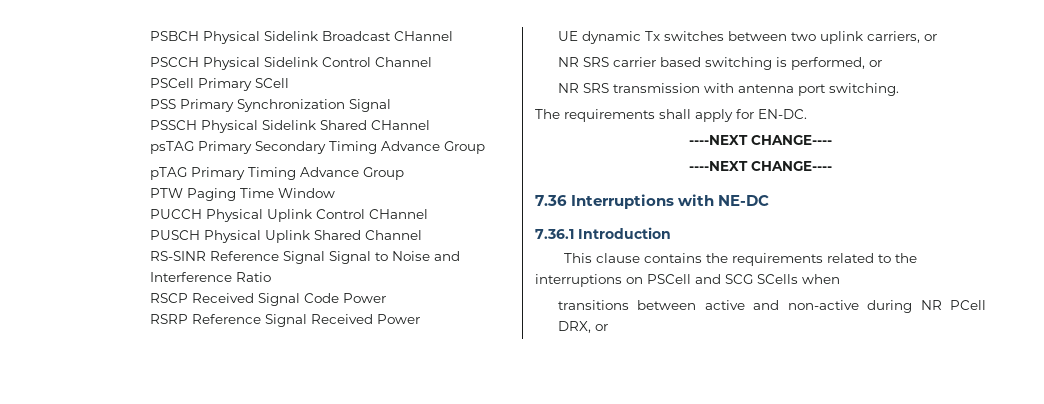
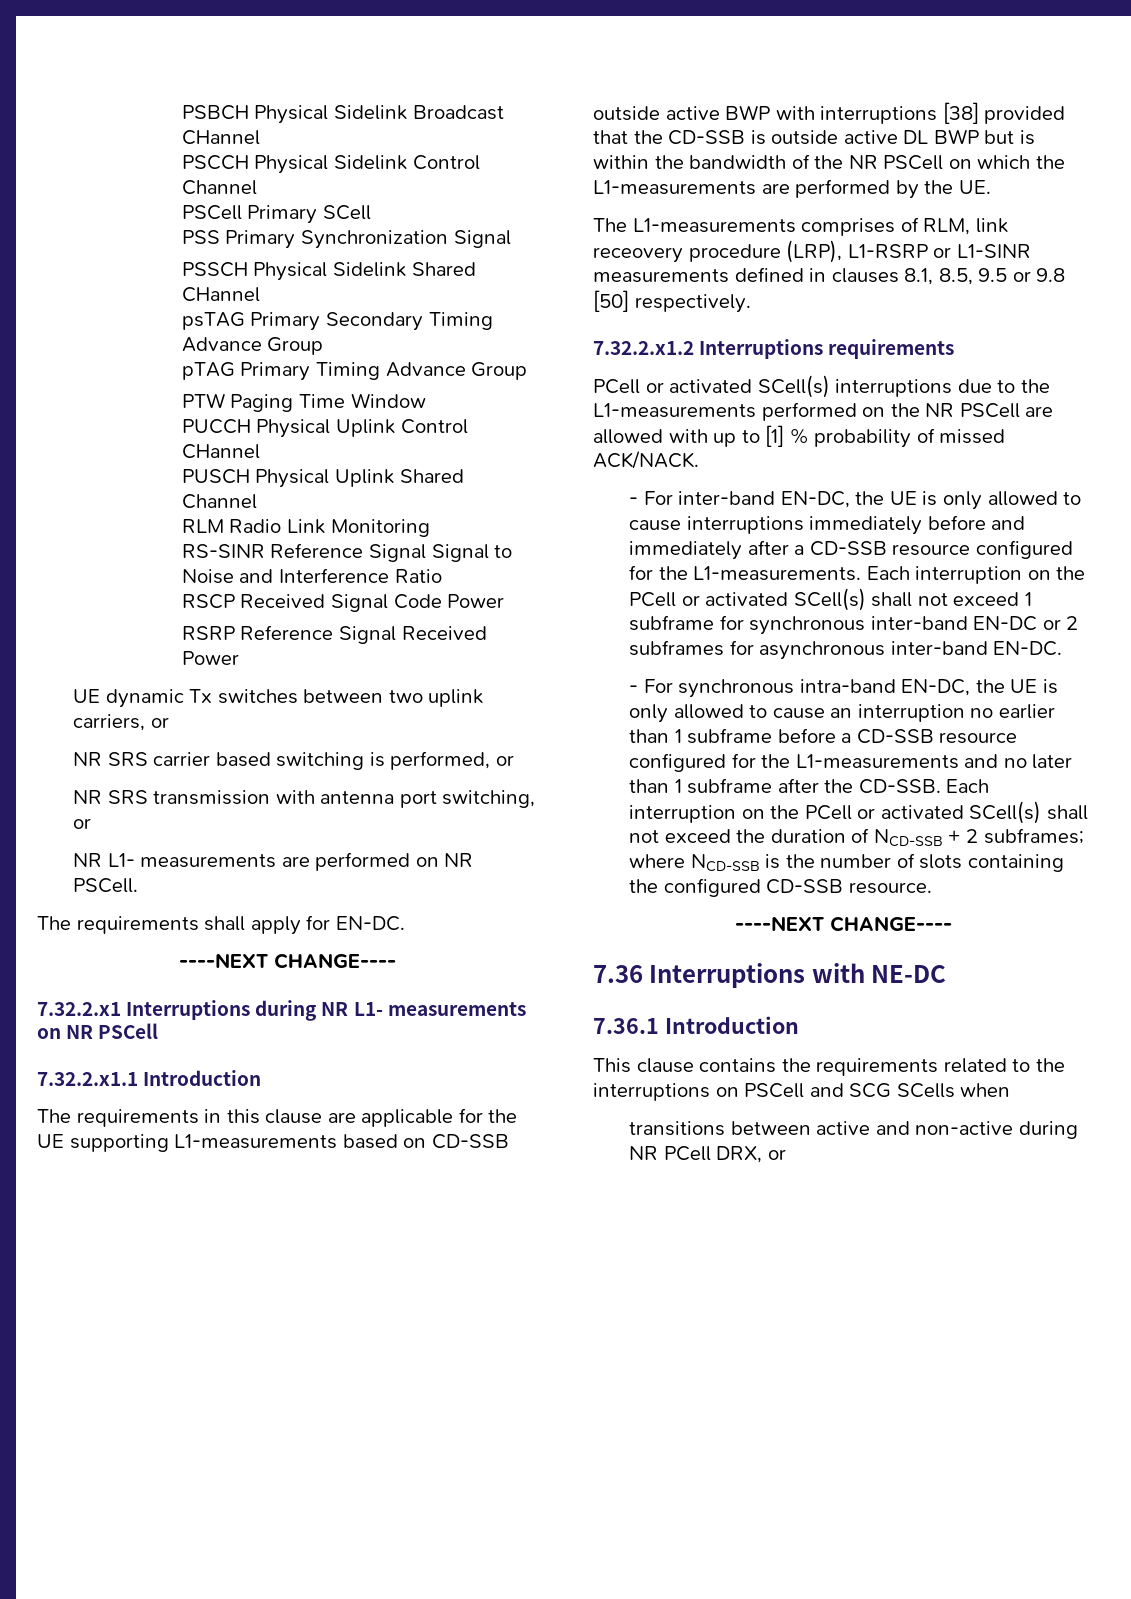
(423, 235) none -> [181,519,430,537] // RLM Radio Link Monitoring
[829,83,900,96] switching. -> [442,790,536,808] [73,818,92,829] [73,852,474,871] [73,878,139,893] switching, or // NR L1- measurements are performed on NR PSCell.
(832, 140) none -> [37,1000,526,1021] [37,1023,159,1039] [37,1070,262,1086] [37,1108,518,1127] [37,1134,509,1152] [593,102,1066,124] [593,129,1035,145] [593,154,1065,170] [593,179,991,199] [593,217,1008,236] [593,240,1031,263] [593,267,1066,285] [593,290,751,313] [593,339,955,359] [593,375,1050,398] [593,402,1054,421] [593,425,1006,448] [593,451,699,469] [629,491,1082,510] [629,515,1026,535] [629,540,1073,560] [629,565,1086,584] [629,588,1032,611] [629,615,1079,635] [629,640,1063,660] [629,679,1058,698] [629,704,1055,723] [629,728,1018,744] [629,753,1073,772] [629,778,990,794] [629,801,1088,824] [629,828,1084,847] [629,853,1064,872] [629,878,932,897] // 7.32.2.x1 Interruptions during NR L1- measurements on NR PSCell // 7.32.2.x1.1 Introduction // The requirements in this clause are applicable for the UE supporting L1-measurements based on CD-SSB outside active BWP with interruptions [38] provided that the CD-SSB is outside active DL BWP but is within the bandwidth of the NR PSCell on which the L1-measurements are performed by the UE. // The L1-measurements comprises of RLM, link receovery procedure (LRP), L1-RSRP or L1-SINR measurements defined in clauses 8.1, 8.5, 9.5 or 9.8 [50] respectively. // 7.32.2.x1.2 Interruptions requirements // PCell or activated SCell(s) interruptions due to the L1-measurements performed on the NR PSCell are allowed with up to [1] % probability of missed ACK/NACK. // - For inter-band EN-DC, the UE is only allowed to cause interruptions immediately before and immediately after a CD-SSB resource configured for the L1-measurements. Each interruption on the PCell or activated SCell(s) shall not exceed 1 subframe for synchronous inter-band EN-DC or 2 subframes for asynchronous inter-band EN-DC. // - For synchronous intra-band EN-DC, the UE is only allowed to cause an interruption no earlier than 1 subframe before a CD-SSB resource configured for the L1-measurements and no later than 1 subframe after the CD-SSB. Each interruption on the PCell or activated SCell(s) shall not exceed the duration of NCD-SSB + 2 subframes; where NCD-SSB is the number of slots containing the configured CD-SSB resource.

